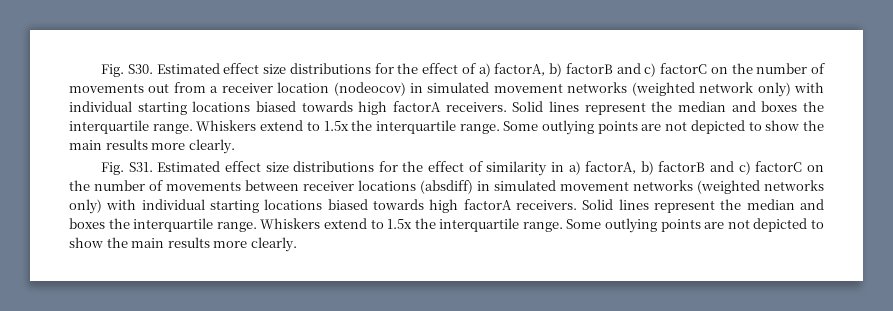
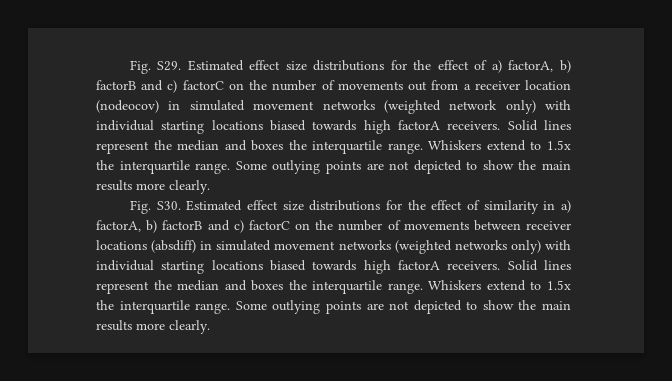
[101,64,153,77] Fig. S30. -> [129,60,182,74] Fig. S29.
[128,162,153,172] S31. -> [156,201,181,210] S30.

